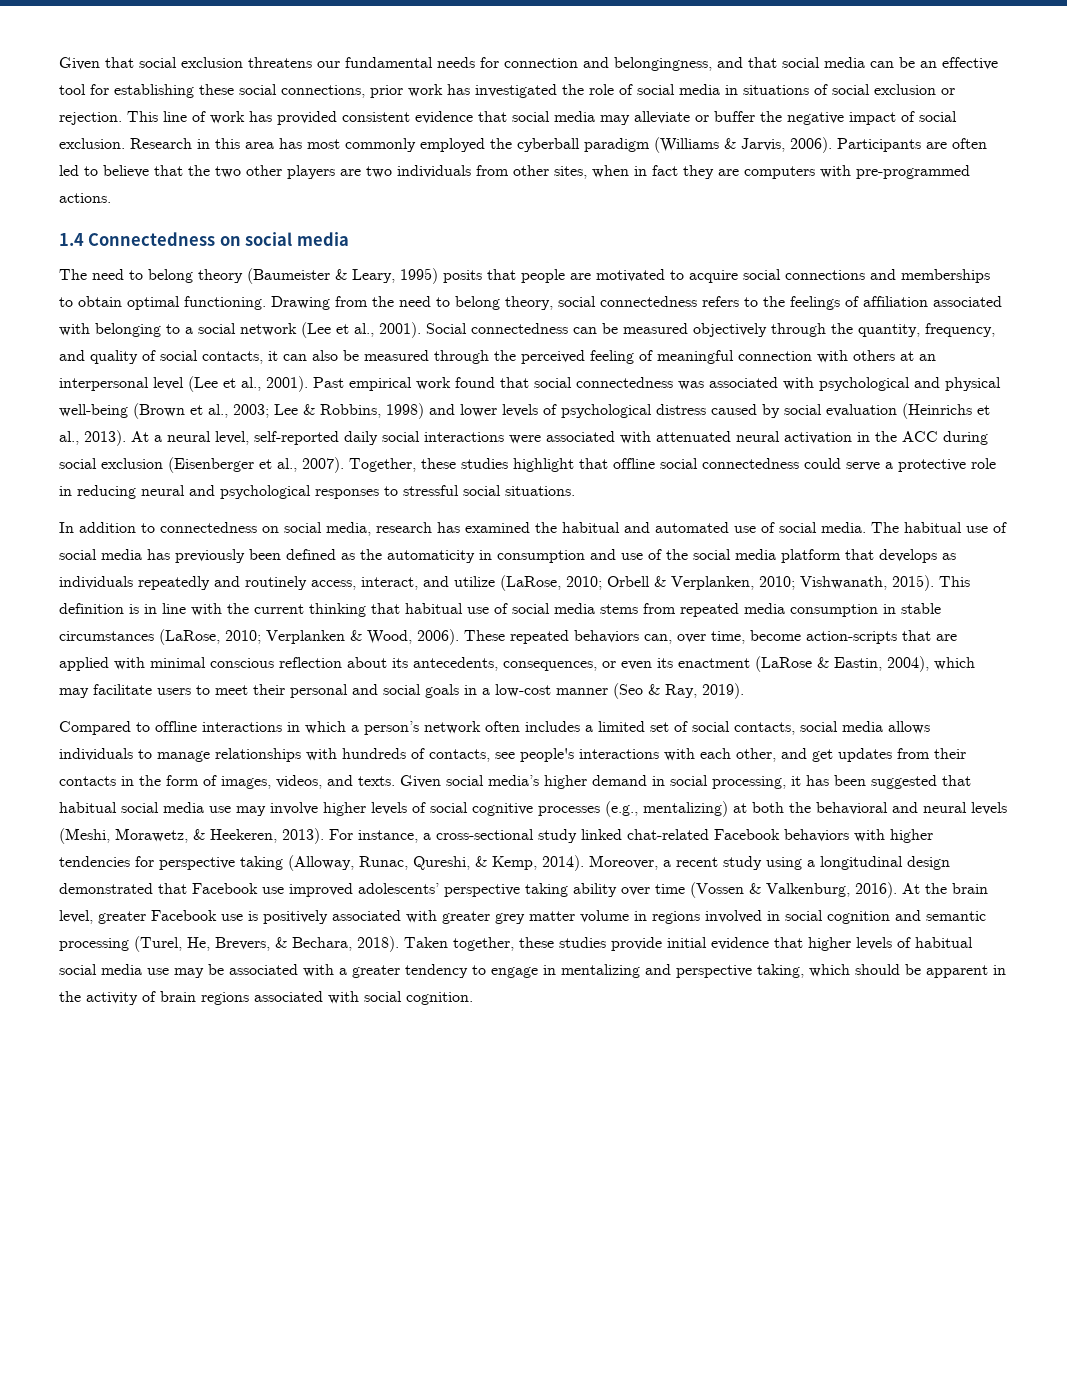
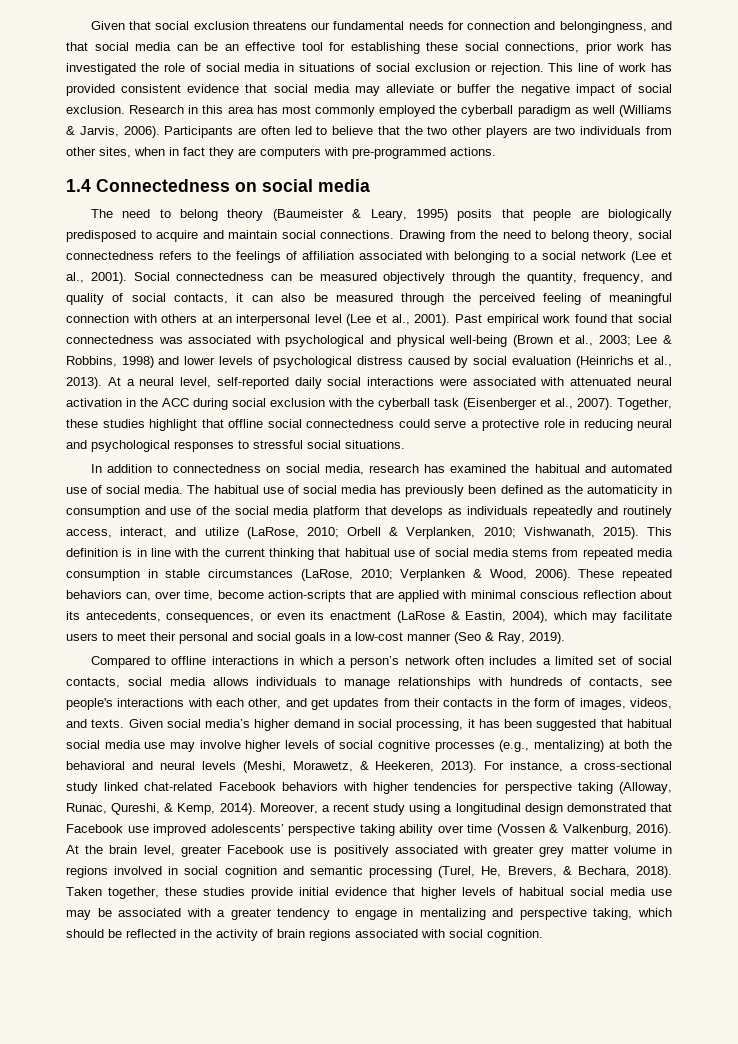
(650, 145) none -> [574,105,615,114] as well
[596,269,990,283] [59,296,266,310] motivated to acquire social connections and memberships to obtain optimal functioning. -> [608,209,673,221] [66,230,395,242] biologically predisposed to acquire and maintain social connections.
(163, 463) none -> [328,398,459,410] with the cyberball task
[926,965,988,978] apparent -> [126,929,176,938] reflected

